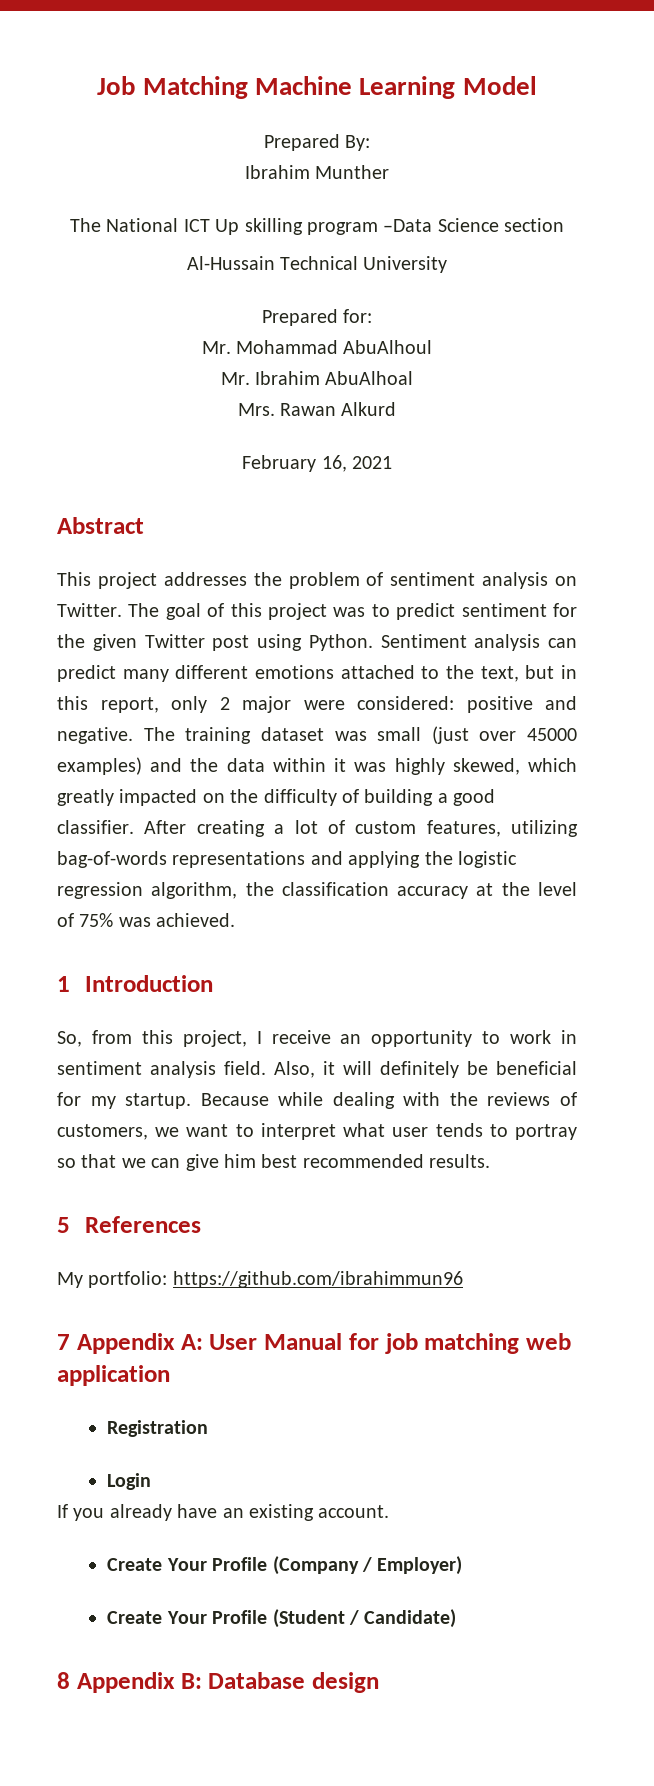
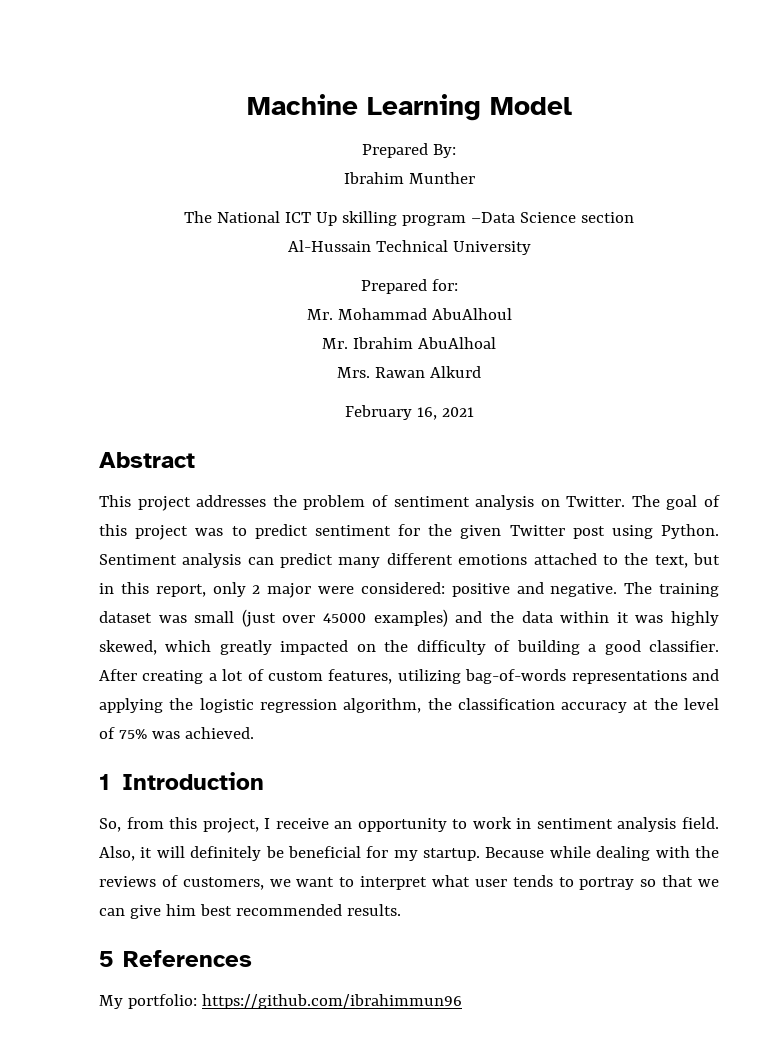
[97,76,248,99] Job Matching -> (246, 104) none
[57,1333,571,1354] [57,1365,170,1386] [107,1420,209,1437] [107,1473,152,1490] [57,1504,390,1521] [107,1556,463,1575] [107,1609,457,1628] [57,1672,379,1693] // 7 Appendix A: User Manual for job matching web application // Registration // Login // If you already have an existing account. // Create Your Profile (Company / Employer) // Create Your Profile (Student / Candidate) // 8 Appendix B: Database design -> (462, 1001) none

